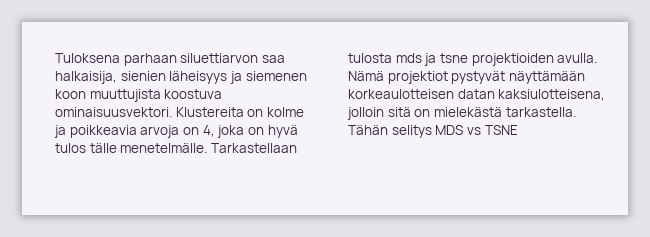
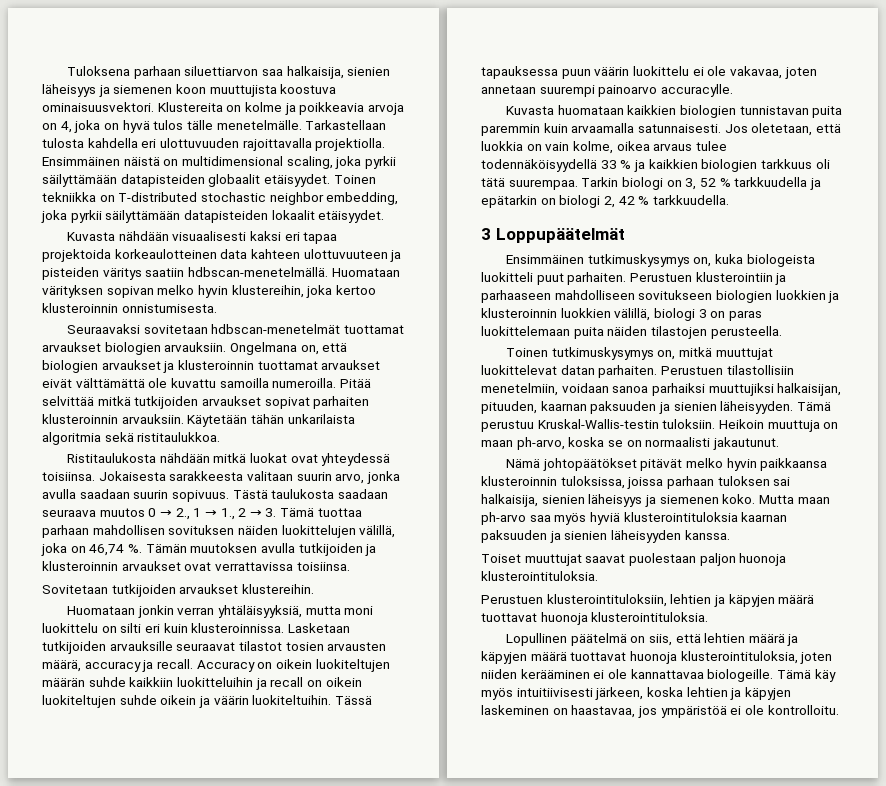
[395,53,598,66] [348,71,585,84] [348,89,606,101] [347,107,576,120] [348,125,518,138] mds ja tsne projektioiden avulla. Nämä projektiot pystyvät näyttämään korkeaulotteisen datan kaksiulotteisena, jolloin sitä on mielekästä tarkastella. Tähän selitys MDS vs TSNE -> [87,138,386,151] [42,156,396,169] [42,174,376,187] [42,192,399,205] [41,210,385,223] [66,231,338,244] [42,249,402,262] [42,267,400,280] [42,285,376,298] [42,303,217,313] [66,324,404,334] [42,342,348,355] [42,360,381,373] [42,378,371,388] [42,396,370,409] [42,414,355,427] [42,432,221,445] [66,453,391,466] [42,471,400,484] [42,489,388,502] [42,508,362,520] [42,525,396,538] [41,543,377,556] [42,561,350,571] [42,584,314,597] [66,605,374,618] [42,623,350,633] [42,641,387,654] [42,659,390,672] [42,677,362,690] [42,695,372,708] [481,66,817,79] [481,84,733,97] [505,105,843,118] [481,123,841,136] [481,141,727,154] [481,159,830,172] [481,177,821,190] [481,195,729,208] [481,228,625,243] [505,254,815,267] [481,272,787,285] [481,290,840,303] [481,308,762,321] [481,326,782,339] [505,347,773,360] [481,365,794,378] [481,383,842,396] [481,401,831,414] [481,419,839,432] [481,437,779,450] [505,458,828,471] [481,476,791,489] [481,494,830,507] [481,512,788,525] [481,530,730,543] [481,553,787,566] [481,571,598,581] [481,594,815,607] [481,612,709,625] [505,633,799,646] [481,651,833,664] [481,669,836,682] [481,687,791,700] [481,705,839,718] kahdella eri ulottuvuuden rajoittavalla projektiolla. Ensimmäinen näistä on multidimensional scaling, joka pyrkii säilyttämään datapisteiden globaalit etäisyydet. Toinen tekniikka on T-distributed stochastic neighbor embedding, joka pyrkii säilyttämään datapisteiden lokaalit etäisyydet. // Kuvasta nähdään visuaalisesti kaksi eri tapaa projektoida korkeaulotteinen data kahteen ulottuvuuteen ja pisteiden väritys saatiin hdbscan-menetelmällä. Huomataan värityksen sopivan melko hyvin klustereihin, joka kertoo klusteroinnin onnistumisesta. // Seuraavaksi sovitetaan hdbscan-menetelmät tuottamat arvaukset biologien arvauksiin. Ongelmana on, että biologien arvaukset ja klusteroinnin tuottamat arvaukset eivät välttämättä ole kuvattu samoilla numeroilla. Pitää selvittää mitkä tutkijoiden arvaukset sopivat parhaiten klusteroinnin arvauksiin. Käytetään tähän unkarilaista algoritmia sekä ristitaulukkoa. // Ristitaulukosta nähdään mitkä luokat ovat yhteydessä toisiinsa. Jokaisesta sarakkeesta valitaan suurin arvo, jonka avulla saadaan suurin sopivuus. Tästä taulukosta saadaan seuraava muutos 0 → 2., 1 → 1., 2 → 3. Tämä tuottaa parhaan mahdollisen sovituksen näiden luokittelujen välillä, joka on 46,74 %. Tämän muutoksen avulla tutkijoiden ja klusteroinnin arvaukset ovat verrattavissa toisiinsa. // Sovitetaan tutkijoiden arvaukset klustereihin. // Huomataan jonkin verran yhtäläisyyksiä, mutta moni luokittelu on silti eri kuin klusteroinnissa. Lasketaan tutkijoiden arvauksille seuraavat tilastot tosien arvausten määrä, accuracy ja recall. Accuracy on oikein luokiteltujen määrän suhde kaikkiin luokitteluihin ja recall on oikein luokiteltujen suhde oikein ja väärin luokiteltuihin. Tässä tapauksessa puun väärin luokittelu ei ole vakavaa, joten annetaan suurempi painoarvo accuracylle. // Kuvasta huomataan kaikkien biologien tunnistavan puita paremmin kuin arvaamalla satunnaisesti. Jos oletetaan, että luokkia on vain kolme, oikea arvaus tulee todennäköisyydellä 33 % ja kaikkien biologien tarkkuus oli tätä suurempaa. Tarkin biologi on 3, 52 % tarkkuudella ja epätarkin on biologi 2, 42 % tarkkuudella. // 3 Loppupäätelmät // Ensimmäinen tutkimuskysymys on, kuka biologeista luokitteli puut parhaiten. Perustuen klusterointiin ja parhaaseen mahdolliseen sovitukseen biologien luokkien ja klusteroinnin luokkien välillä, biologi 3 on paras luokittelemaan puita näiden tilastojen perusteella. // Toinen tutkimuskysymys on, mitkä muuttujat luokittelevat datan parhaiten. Perustuen tilastollisiin menetelmiin, voidaan sanoa parhaiksi muuttujiksi halkaisijan, pituuden, kaarnan paksuuden ja sienien läheisyyden. Tämä perustuu Kruskal-Wallis-testin tuloksiin. Heikoin muuttuja on maan ph-arvo, koska se on normaalisti jakautunut. // Nämä johtopäätökset pitävät melko hyvin paikkaansa klusteroinnin tuloksissa, joissa parhaan tuloksen sai halkaisija, sienien läheisyys ja siemenen koko. Mutta maan ph-arvo saa myös hyviä klusterointituloksia kaarnan paksuuden ja sienien läheisyyden kanssa. // Toiset muuttujat saavat puolestaan paljon huonoja klusterointituloksia. // Perustuen klusterointituloksiin, lehtien ja käpyjen määrä tuottavat huonoja klusterointituloksia. // Lopullinen päätelmä on siis, että lehtien määrä ja käpyjen määrä tuottavat huonoja klusterointituloksia, joten niiden kerääminen ei ole kannattavaa biologeille. Tämä käy myös intuitiivisesti järkeen, koska lehtien ja käpyjen laskeminen on haastavaa, jos ympäristöä ei ole kontrolloitu.

